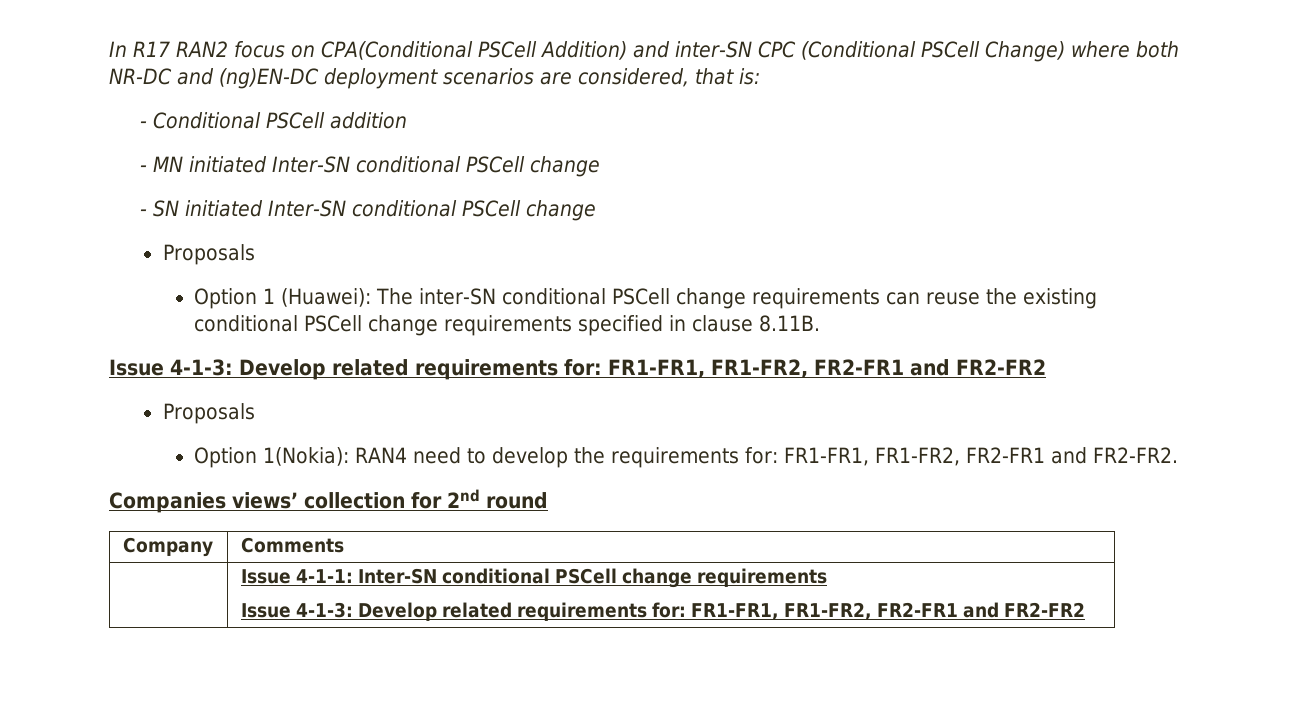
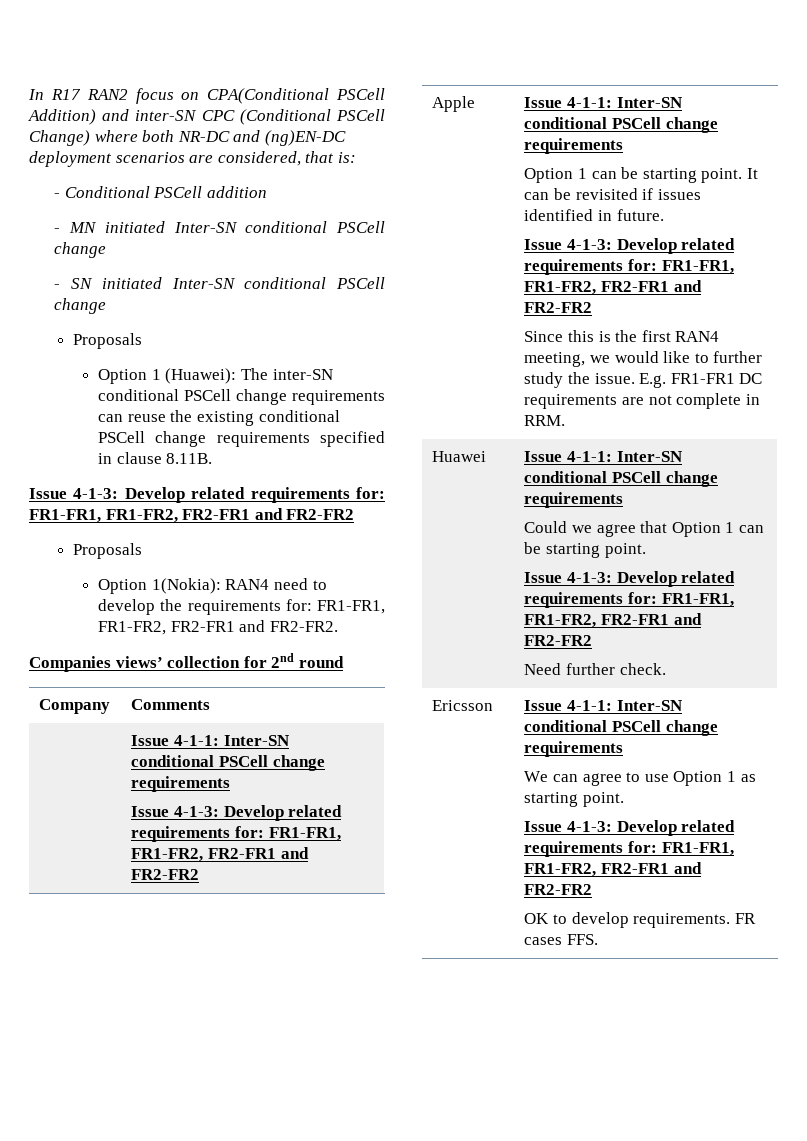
(1085, 609) none -> [432,96,476,112] [524,97,683,108] [524,117,718,133] [524,138,624,154] [524,167,758,183] [524,188,701,200] [524,209,664,221] [524,238,736,254] [524,259,734,275] [524,280,702,295] [524,302,593,313] [524,330,720,342] [524,351,763,367] [524,372,763,388] [524,393,760,409] [524,415,566,426] [432,451,487,462] [524,451,683,462] [524,471,718,487] [524,492,624,508] [524,521,764,537] [524,542,646,558] [524,571,736,587] [524,592,734,608] [524,613,702,628] [524,635,593,646] [524,663,666,675] [432,700,494,711] [524,700,683,711] [524,720,718,736] [524,741,624,757] [524,771,756,786] [524,792,625,807] [524,820,736,836] [524,841,734,857] [524,862,702,877] [524,884,593,895] [524,912,756,928] [524,934,599,945] // Apple | Issue 4-1-1: Inter-SN conditional PSCell change requirements // Option 1 can be starting point. It can be revisited if issues identified in future. // Issue 4-1-3: Develop related requirements for: FR1-FR1, FR1-FR2, FR2-FR1 and FR2-FR2 // Since this is the first RAN4 meeting, we would like to further study the issue. E.g. FR1-FR1 DC requirements are not complete in RRM. // Huawei | Issue 4-1-1: Inter-SN conditional PSCell change requirements // Could we agree that Option 1 can be starting point. // Issue 4-1-3: Develop related requirements for: FR1-FR1, FR1-FR2, FR2-FR1 and FR2-FR2 // Need further check. // Ericsson | Issue 4-1-1: Inter-SN conditional PSCell change requirements // We can agree to use Option 1 as starting point. // Issue 4-1-3: Develop related requirements for: FR1-FR1, FR1-FR2, FR2-FR1 and FR2-FR2 // OK to develop requirements. FR cases FFS.

